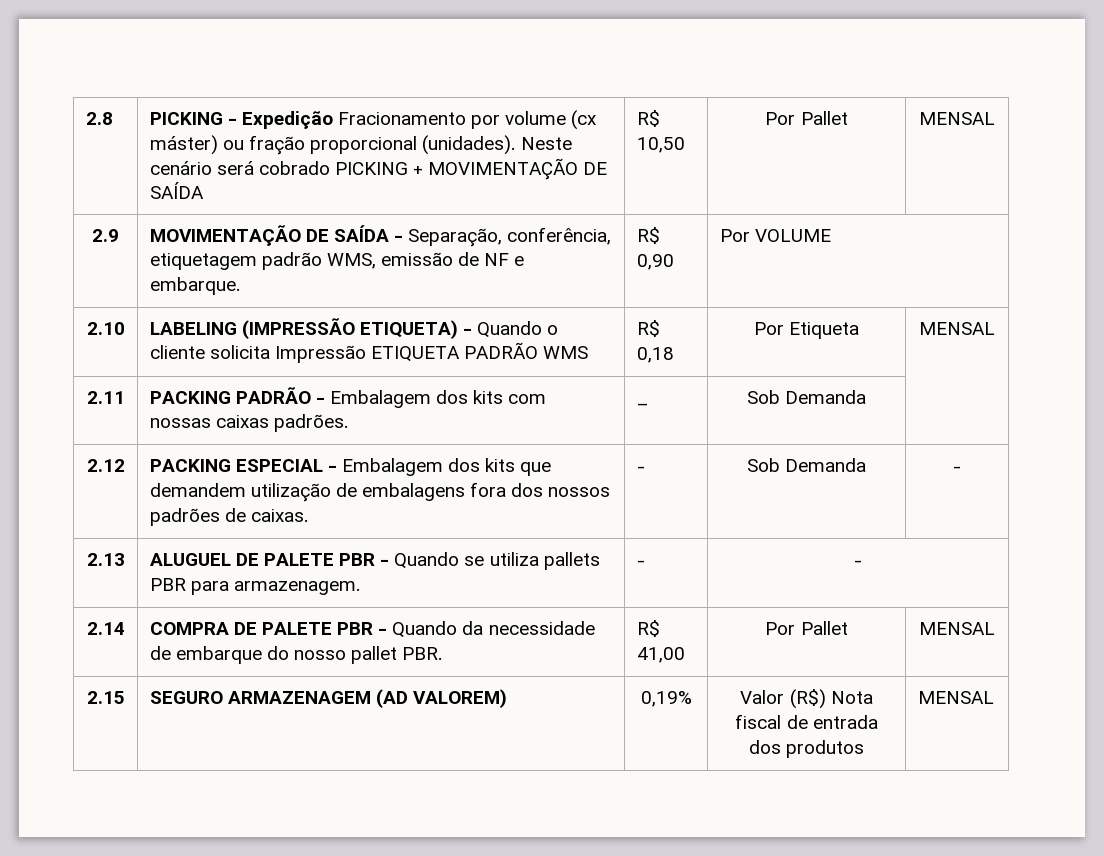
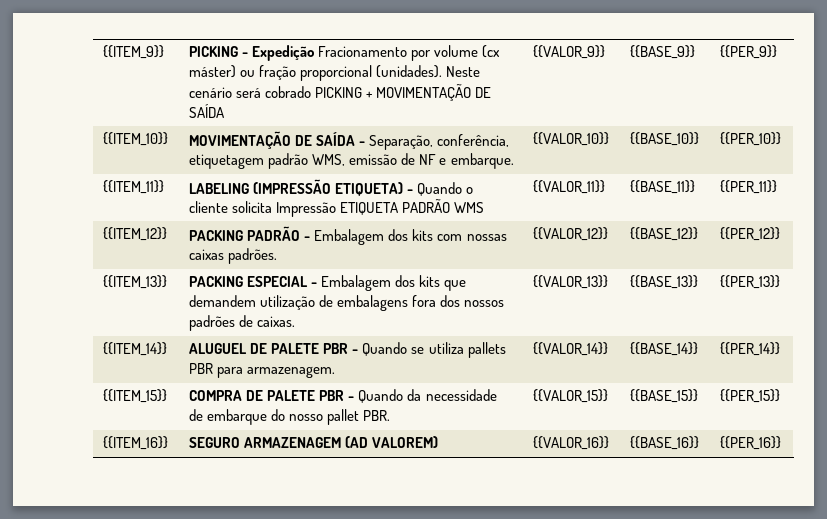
[85,112,113,125] 2.8 -> [103,45,165,59] {{ITEM_9}}
[636,110,660,127] [636,137,685,153] [765,111,848,125] [919,112,995,125] [92,229,119,242] R$ 10,50 | Por Pallet | MENSAL // 2.9 -> [533,45,606,59] [630,45,696,59] [720,45,778,59] [103,132,169,146] {{VALOR_9}} | {{BASE_9}} | {{PER_9}} // {{ITEM_10}}
[636,227,660,244] [636,254,674,270] [719,229,831,242] [86,322,125,335] R$ 0,90 | Por VOLUME // 2.10 -> [533,132,610,146] [630,132,700,146] [720,132,782,146] [103,180,165,194] {{VALOR_10}} | {{BASE_10}} | {{PER_10}} // {{ITEM_11}}
[636,320,660,337] [636,347,674,363] [753,322,860,339] [919,322,995,335] [86,391,125,404] R$ 0,18 | Por Etiqueta | MENSAL // 2.11 -> [533,180,606,194] [630,180,696,194] [720,180,778,194] [103,227,168,241] {{VALOR_11}} | {{BASE_11}} | {{PER_11}} // {{ITEM_12}}
[636,403,648,406] [746,390,867,404] [86,459,125,472] _ | Sob Demanda | // 2.12 -> [533,227,609,241] [630,227,699,241] [720,227,781,241] [103,275,168,289] {{VALOR_12}} | {{BASE_12}} | {{PER_12}} // {{ITEM_13}}
[636,466,645,472] [746,458,867,472] [953,466,961,472] [86,553,125,566] - | Sob Demanda | - // 2.13 -> [533,275,609,289] [630,275,699,289] [720,275,781,289] [103,342,168,356] {{VALOR_13}} | {{BASE_13}} | {{PER_13}} // {{ITEM_14}}
[636,560,645,566] [854,560,862,566] [86,622,125,635] - | - // 2.14 -> [533,342,609,356] [630,342,699,356] [720,342,781,356] [103,389,168,403] {{VALOR_14}} | {{BASE_14}} | {{PER_14}} // {{ITEM_15}}
[636,620,660,637] [636,647,685,663] [765,621,848,635] [919,622,995,635] [86,691,125,704] [149,689,508,708] [640,691,692,707] [740,689,873,709] [735,714,878,729] [748,740,865,758] [917,691,994,704] R$ 41,00 | Por Pallet | MENSAL // 2.15 | SEGURO ARMAZENAGEM (AD VALOREM) | 0,19% | Valor (R$) Nota fiscal de entrada dos produtos | MENSAL -> [533,389,609,403] [630,389,699,403] [720,389,781,403] [103,436,169,450] [189,436,439,448] [533,436,610,450] [630,436,700,450] [720,436,782,450] {{VALOR_15}} | {{BASE_15}} | {{PER_15}} // {{ITEM_16}} | SEGURO ARMAZENAGEM (AD VALOREM) | {{VALOR_16}} | {{BASE_16}} | {{PER_16}}

